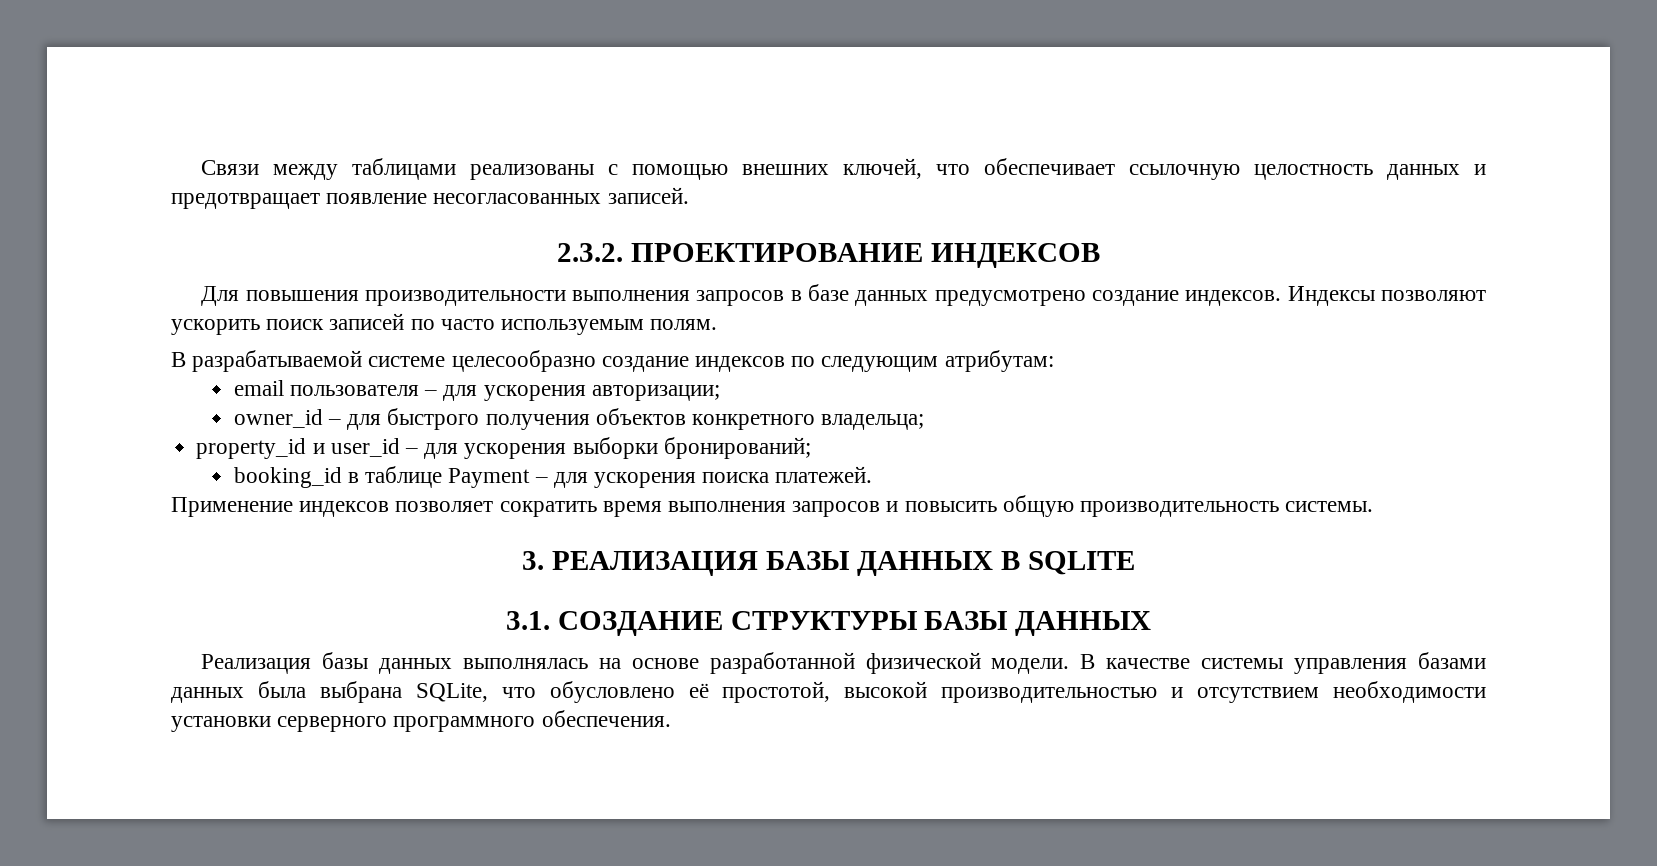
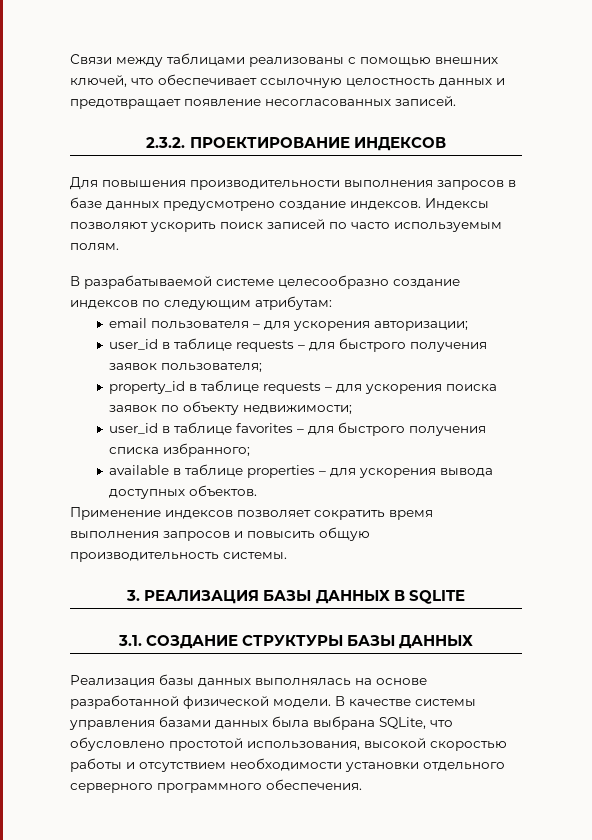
[233,408,925,430] [196,437,811,459] [233,466,531,488] owner_id – для быстрого получения объектов конкретного владельца; // property_id и user_id – для ускорения выборки бронирований; // booking_id в таблице Payment -> [109,338,488,352] [109,363,263,372] [109,380,322,394] user_id в таблице requests – для быстрого получения заявок пользователя; // property_id в таблице requests
[775,466,873,483] платежей. -> [109,401,353,415] [109,422,487,436] [109,443,251,457] [109,464,494,478] [109,485,258,499] заявок по объекту недвижимости; // user_id в таблице favorites – для быстрого получения списка избранного; // available в таблице properties – для ускорения вывода доступных объектов.
[688,681,1158,703] её простотой, высокой производительностью -> [169,738,507,751] [70,758,122,772] простотой использования, высокой скоростью работы
(271, 724) none -> [423,762,505,771] отдельного

